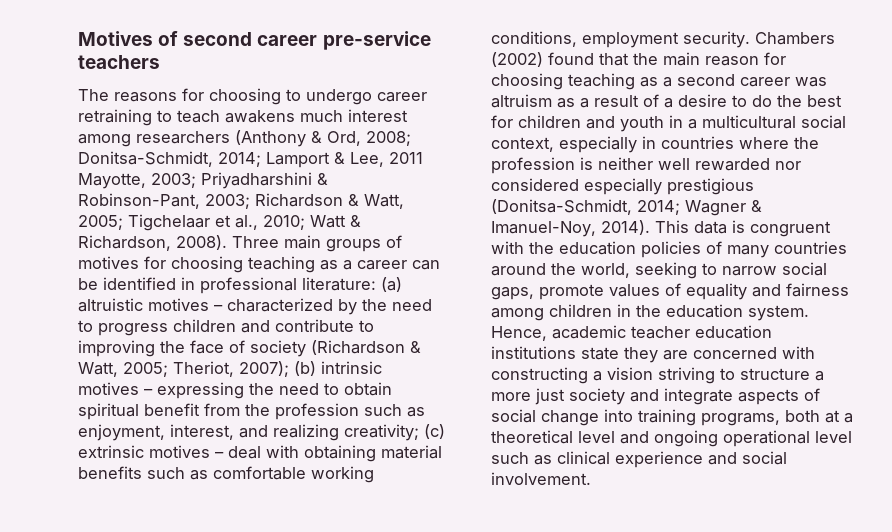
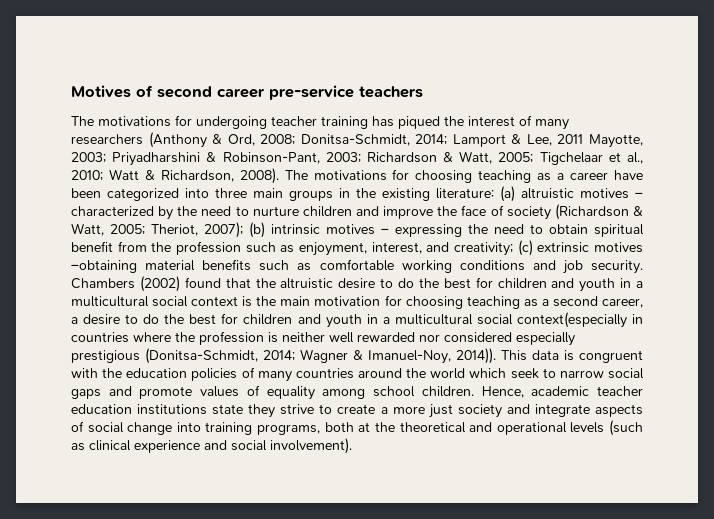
[114,88,427,105] [78,109,408,126] [78,134,131,147] reasons for choosing to undergo career retraining to teach awakens much interest among -> [98,115,569,130] motivations for undergoing teacher training has piqued the interest of many
[232,235,402,252] [78,256,139,269] Three main groups of motives -> [284,170,387,181] The motivations
[412,260,440,270] [78,277,297,294] can be identified in professional -> [613,170,643,180] [71,188,430,201] have been categorized into three main groups in the existing
[98,319,374,336] [78,340,155,357] progress children and contribute to improving -> [252,206,434,219] nurture children and improve
[273,424,339,441] realizing -> (450, 247) none
[215,445,376,462] – deal with obtaining -> [71,260,137,273] –obtaining
[491,31,679,48] conditions, employment -> [459,260,583,274] conditions and job
[663,52,759,66] main reason -> [280,277,643,292] [71,296,381,307] altruistic desire to do the best for children and youth in a multicultural social context is the main motivation
[740,77,827,87] [491,94,659,108] career was altruism as a result of -> [602,298,644,308] career,
[491,136,637,153] context, especially -> [516,312,627,328] context(especially
[601,220,650,235] 2014). -> [456,348,496,364] 2014)).
[581,262,697,279] world, seeking -> [430,368,539,379] world which seek
[491,287,534,300] gaps, -> [71,386,132,399] gaps and
[752,283,849,297] [491,304,809,321] and fairness among children in the education system. -> [322,386,474,399] among school children.
[663,346,815,360] [491,367,810,384] are concerned with constructing a vision striving to structure -> [280,404,376,415] strive to create
[844,413,853,423] [491,430,852,447] [491,452,529,464] a theoretical level and ongoing operational level such -> [374,420,644,436] the theoretical and operational levels (such
[491,472,591,485] involvement. -> [270,438,352,454] involvement).

